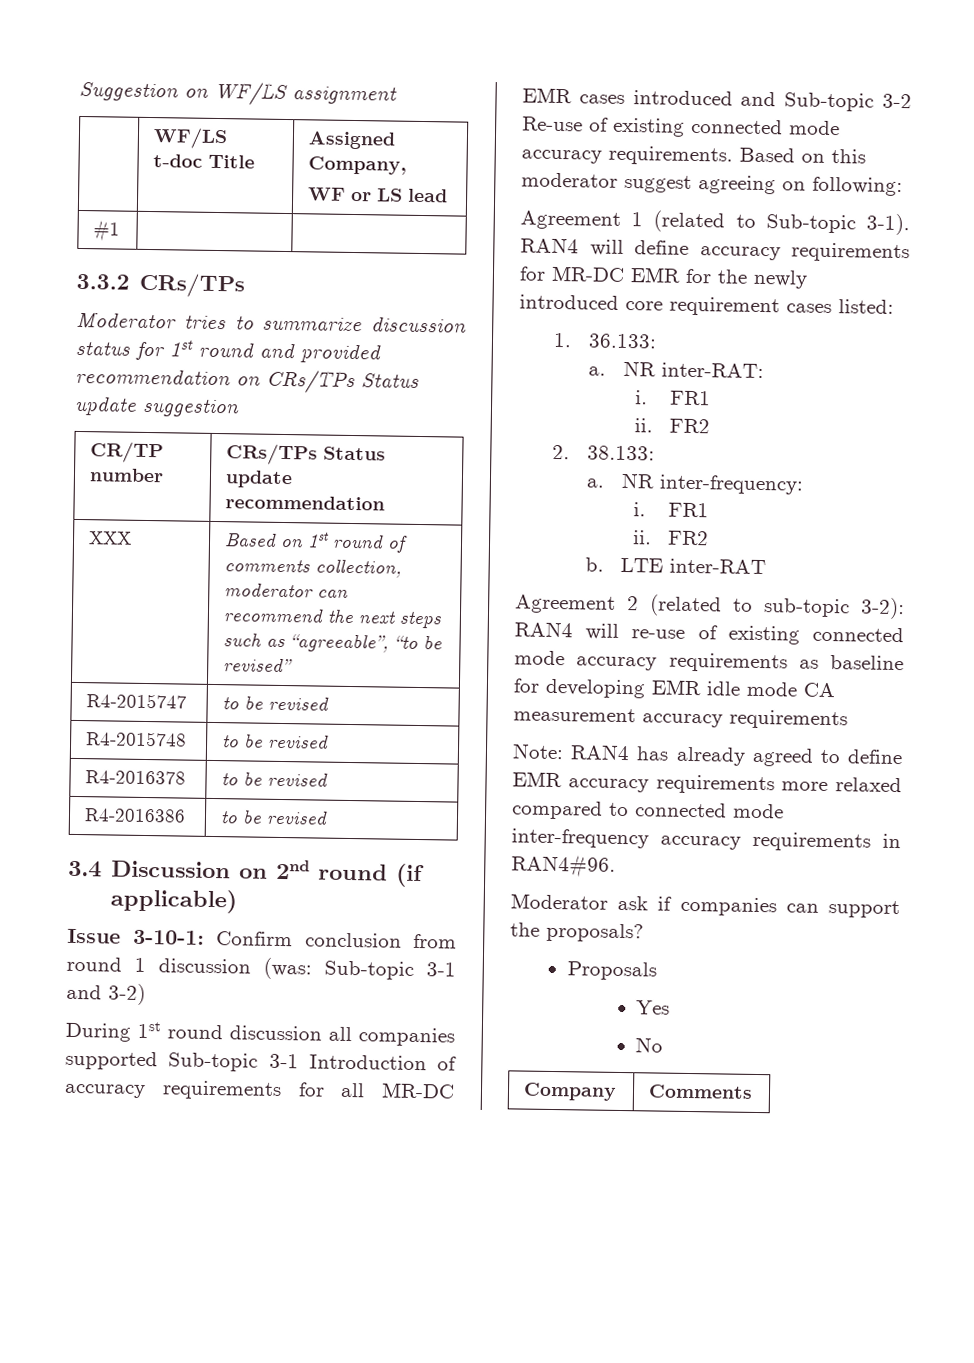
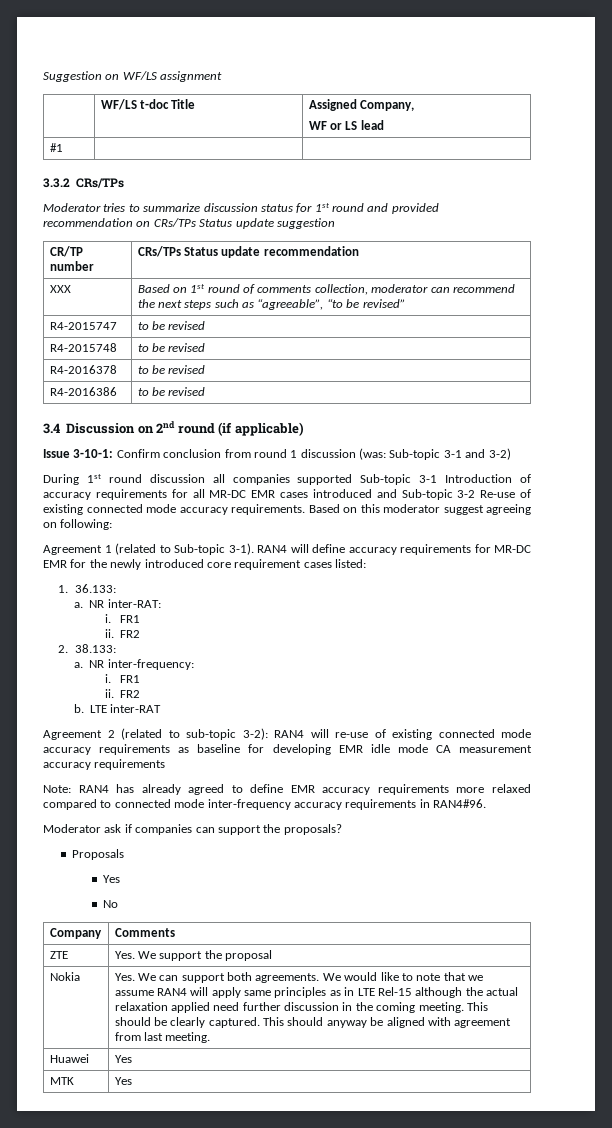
(754, 1091) none -> [49,951,68,959] [114,950,273,961] [49,972,80,981] [114,972,484,983] [114,987,519,998] [114,1002,488,1013] [114,1017,512,1028] [114,1032,211,1043] [49,1054,89,1063] [114,1055,132,1063] [49,1077,74,1085] [114,1077,132,1085] // ZTE | Yes. We support the proposal // Nokia | Yes. We can support both agreements. We would like to note that we assume RAN4 will apply same principles as in LTE Rel-15 although the actual relaxation applied need further discussion in the coming meeting. This should be clearly captured. This should anyway be aligned with agreement from last meeting. // Huawei | Yes // MTK | Yes

